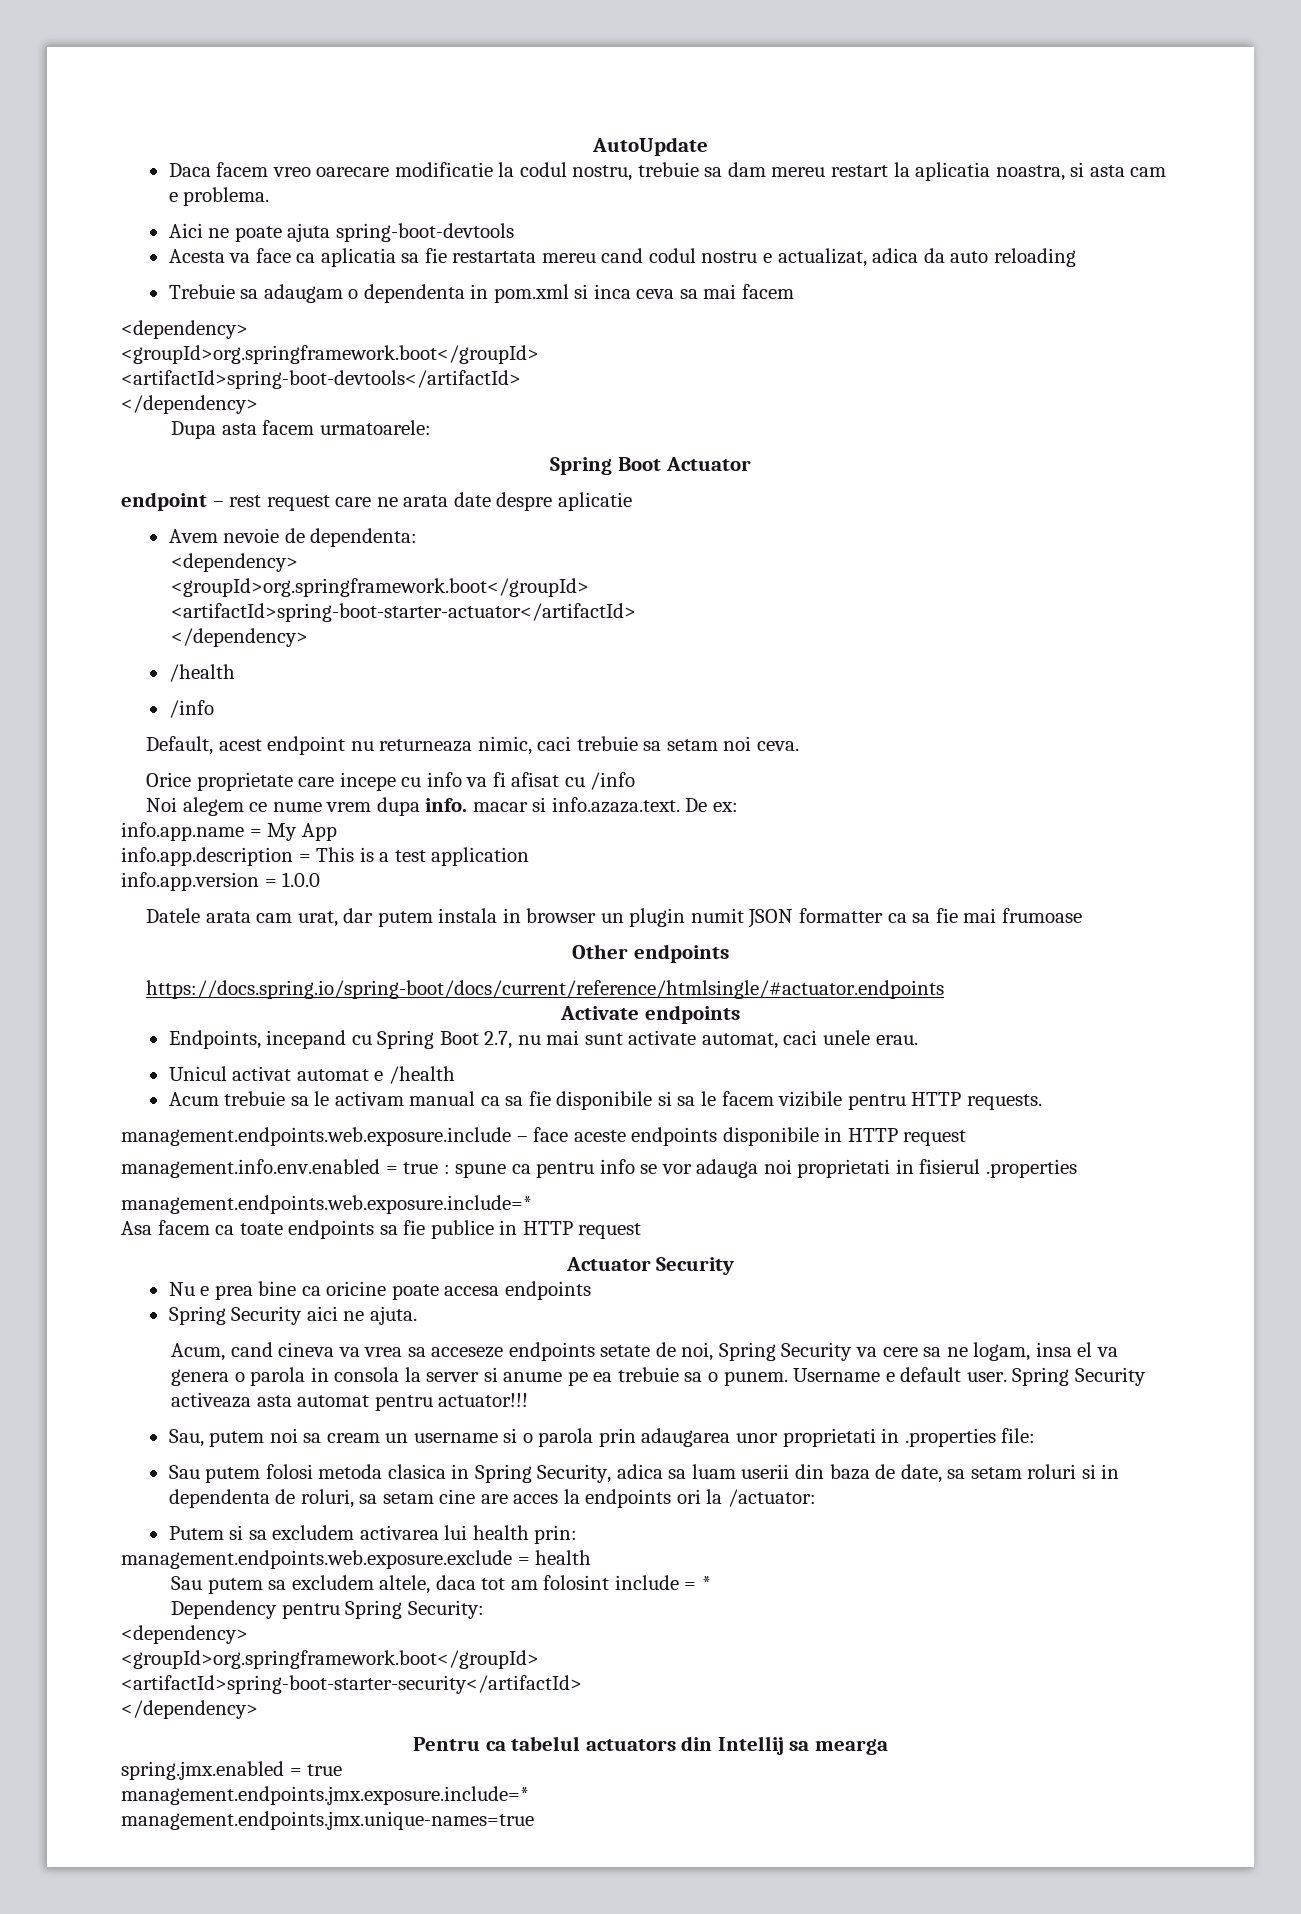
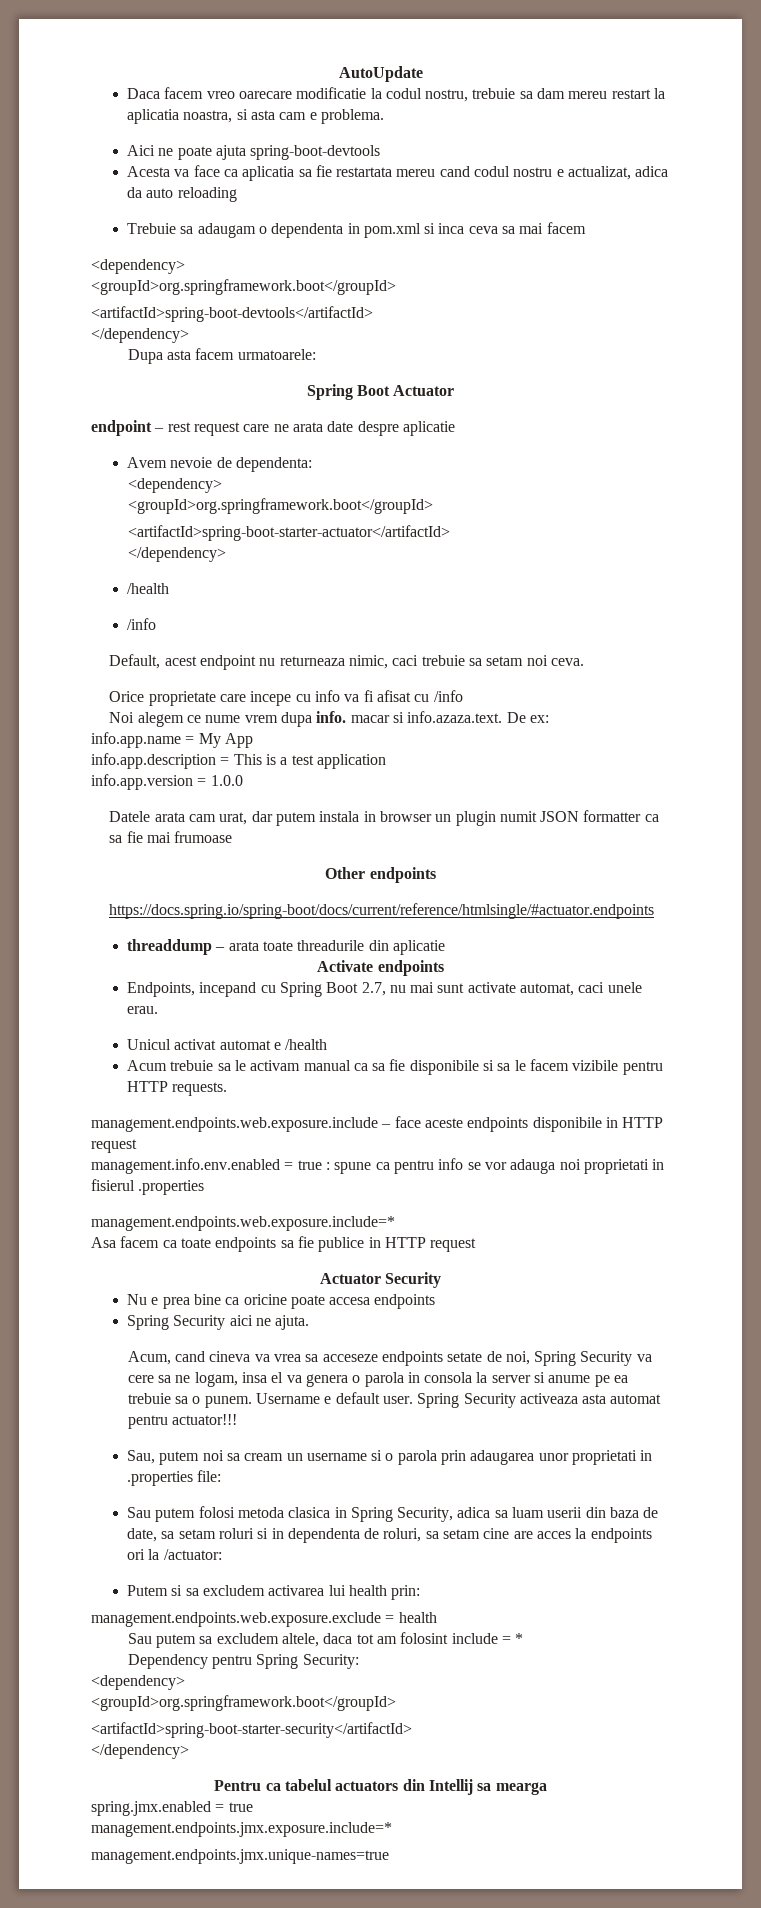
(945, 989) none -> [126,939,445,955] // threaddump – arata toate threadurile din aplicatie

